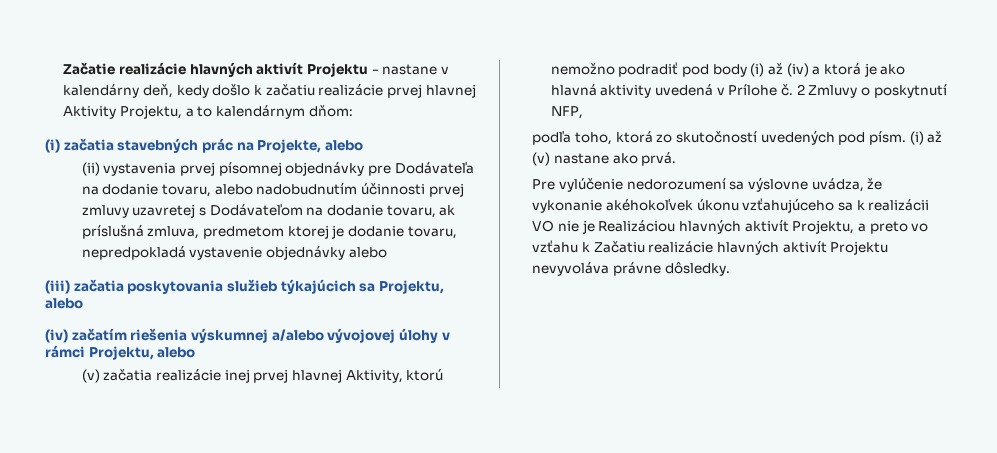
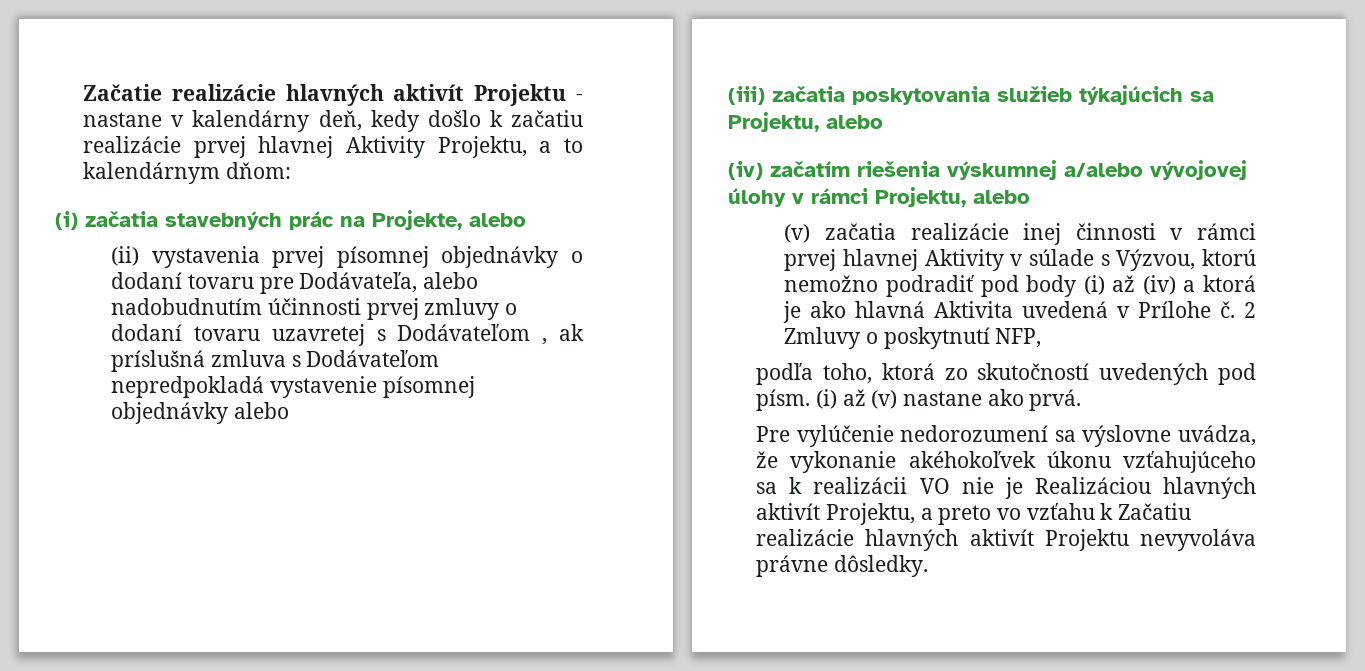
[368,162,474,176] [81,184,212,197] pre Dodávateľa na dodanie tovaru, -> [570,251,583,263] [111,272,418,294] o dodaní tovaru pre Dodávateľa,
[132,204,456,218] [81,225,457,239] uzavretej s Dodávateľom na dodanie tovaru, ak príslušná zmluva, predmetom ktorej je dodanie tovaru, -> [505,303,518,315] [111,324,584,346] [111,350,440,372] o dodaní tovaru uzavretej s Dodávateľom , ak príslušná zmluva s Dodávateľom
(263, 253) none -> [382,376,475,398] písomnej
[253,369,403,383] prvej hlavnej Aktivity, -> [1075,223,1256,240] [784,249,1196,271] činnosti v rámci prvej hlavnej Aktivity v súlade s Výzvou,
[600,85,652,98] aktivity -> [934,301,1014,318] Aktivita

